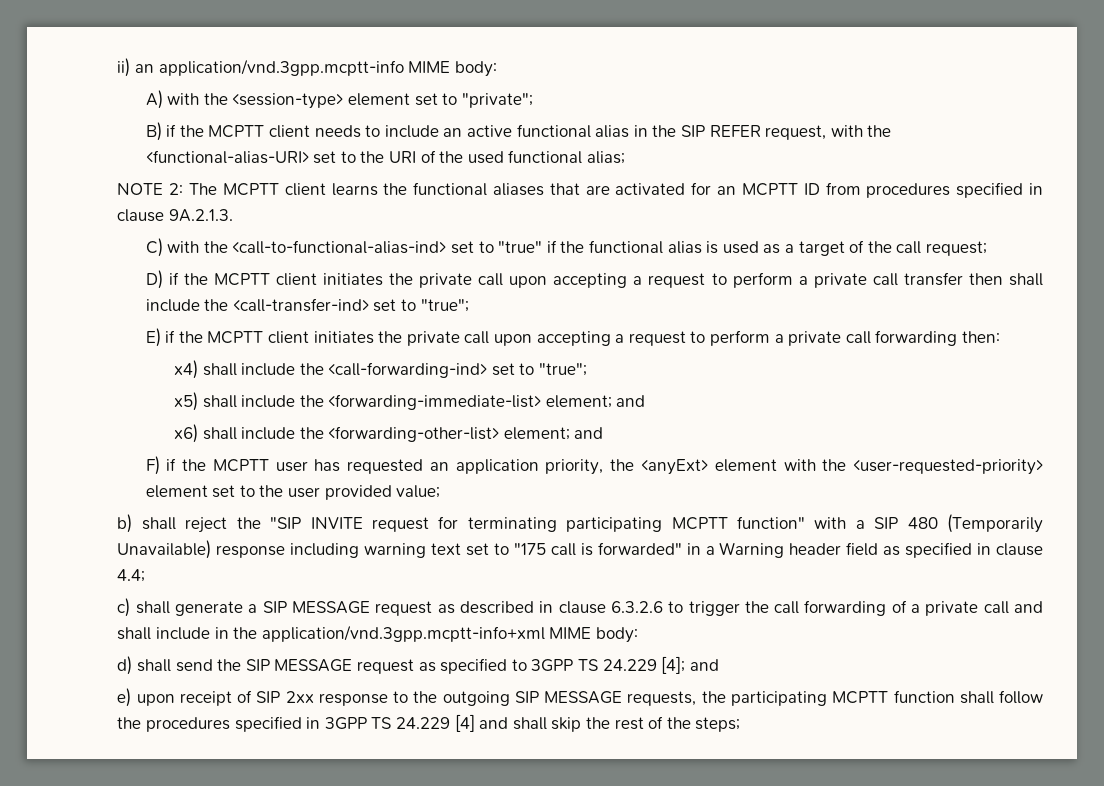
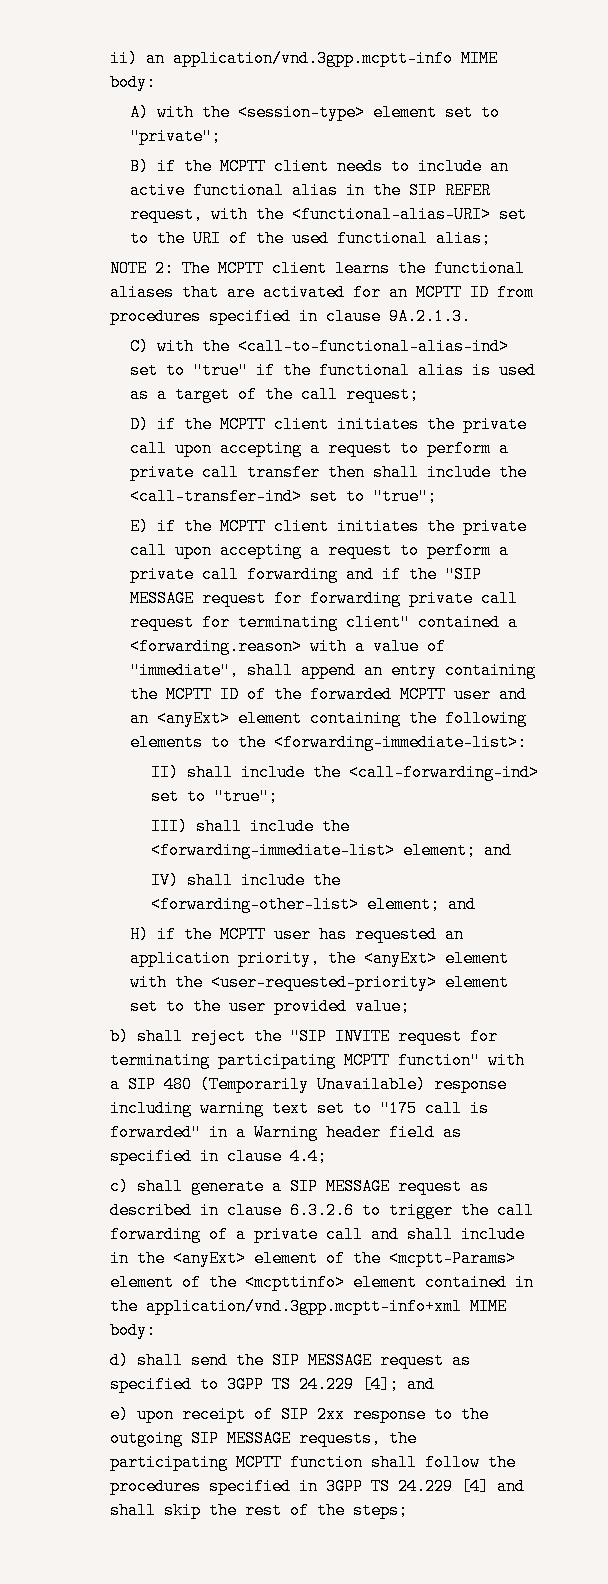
[961,331,1000,343] [173,360,198,379] then: // x4) -> [346,566,483,583] [130,590,519,607] [130,614,519,631] [130,638,447,655] [130,662,537,679] [130,686,528,703] [130,710,528,727] [130,734,528,751] [150,764,179,781] and if the "SIP MESSAGE request for forwarding private call request for terminating client" contained a <forwarding.reason> with a value of "immediate", shall append an entry containing the MCPTT ID of the forwarded MCPTT user and an <anyExt> element containing the following elements to the <forwarding-immediate-list>: // II)
[173,392,198,411] x5) -> [150,818,188,835] III)
[173,424,198,443] x6) -> [150,872,179,889] IV)
[145,456,160,475] F) -> [130,926,150,943] H)
(258, 633) none -> [172,1250,516,1267] [109,1274,534,1291] [109,1298,138,1315] <anyExt> element of the <mcptt-Params> element of the <mcpttinfo> element contained in the

